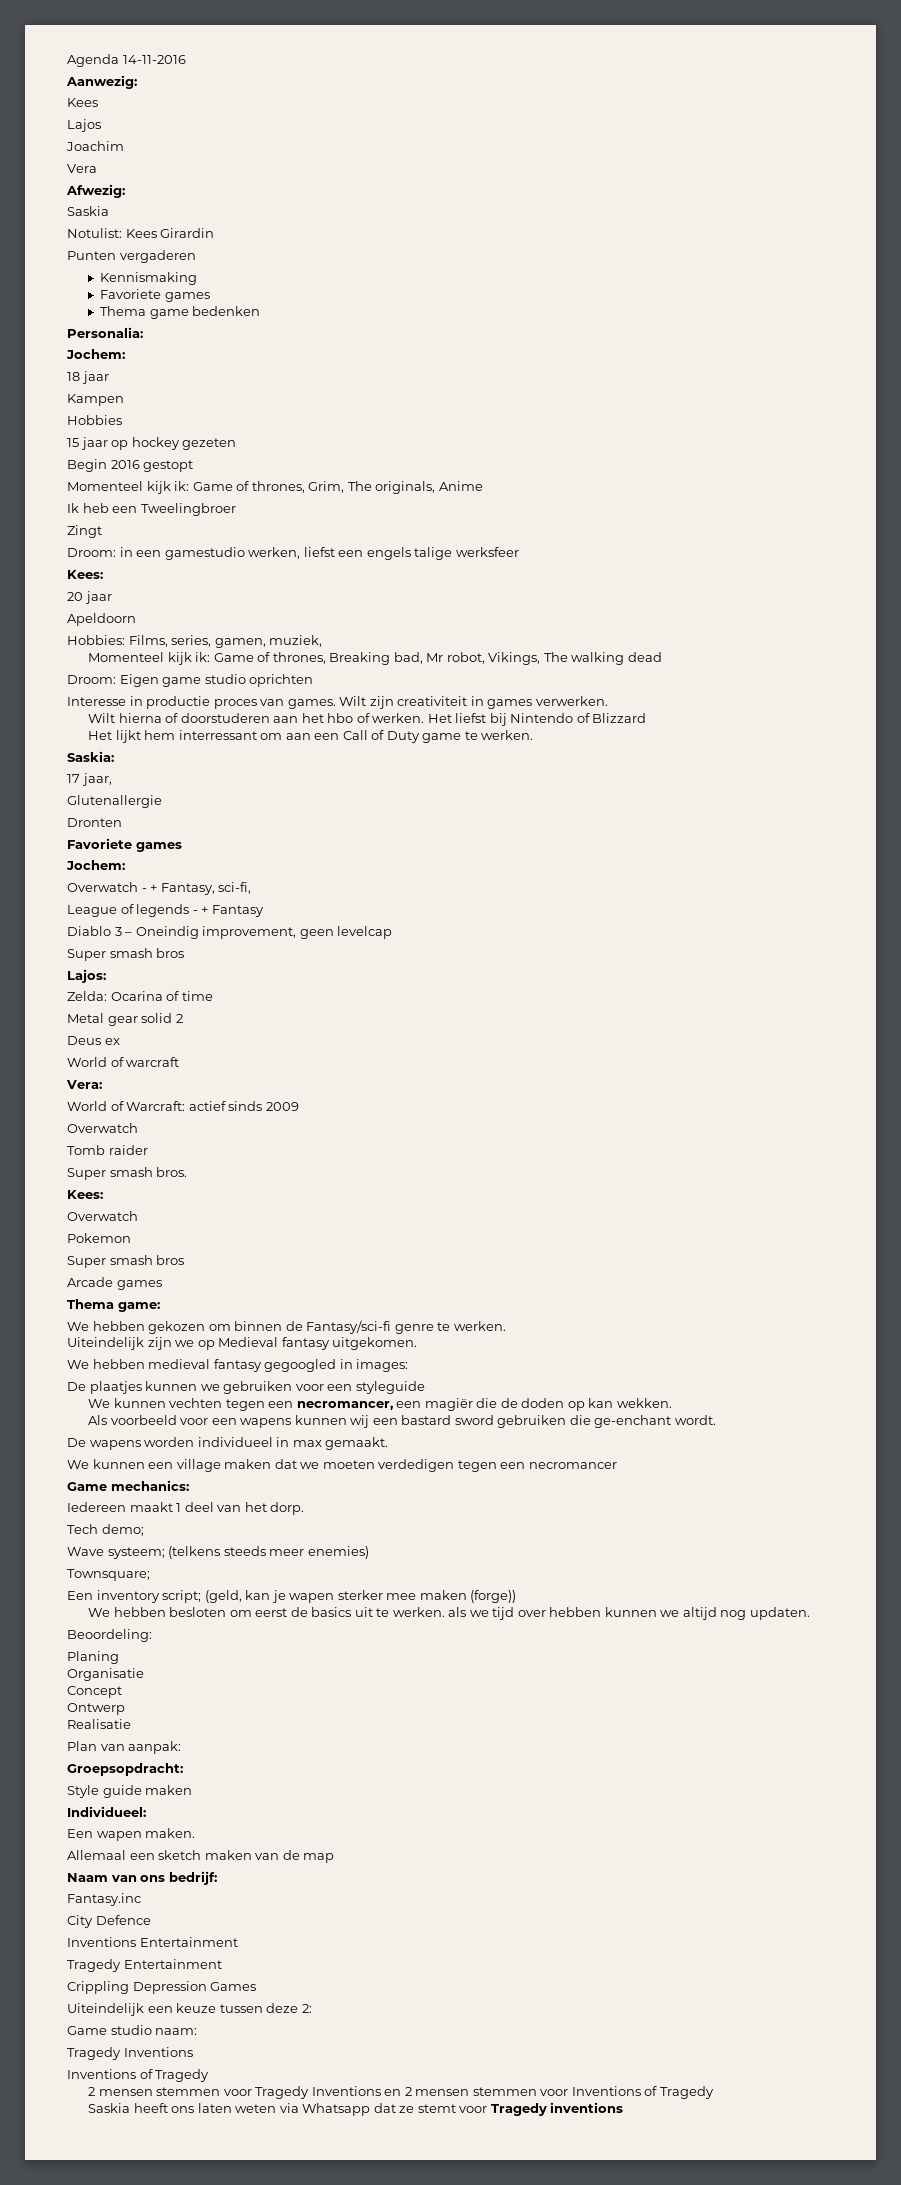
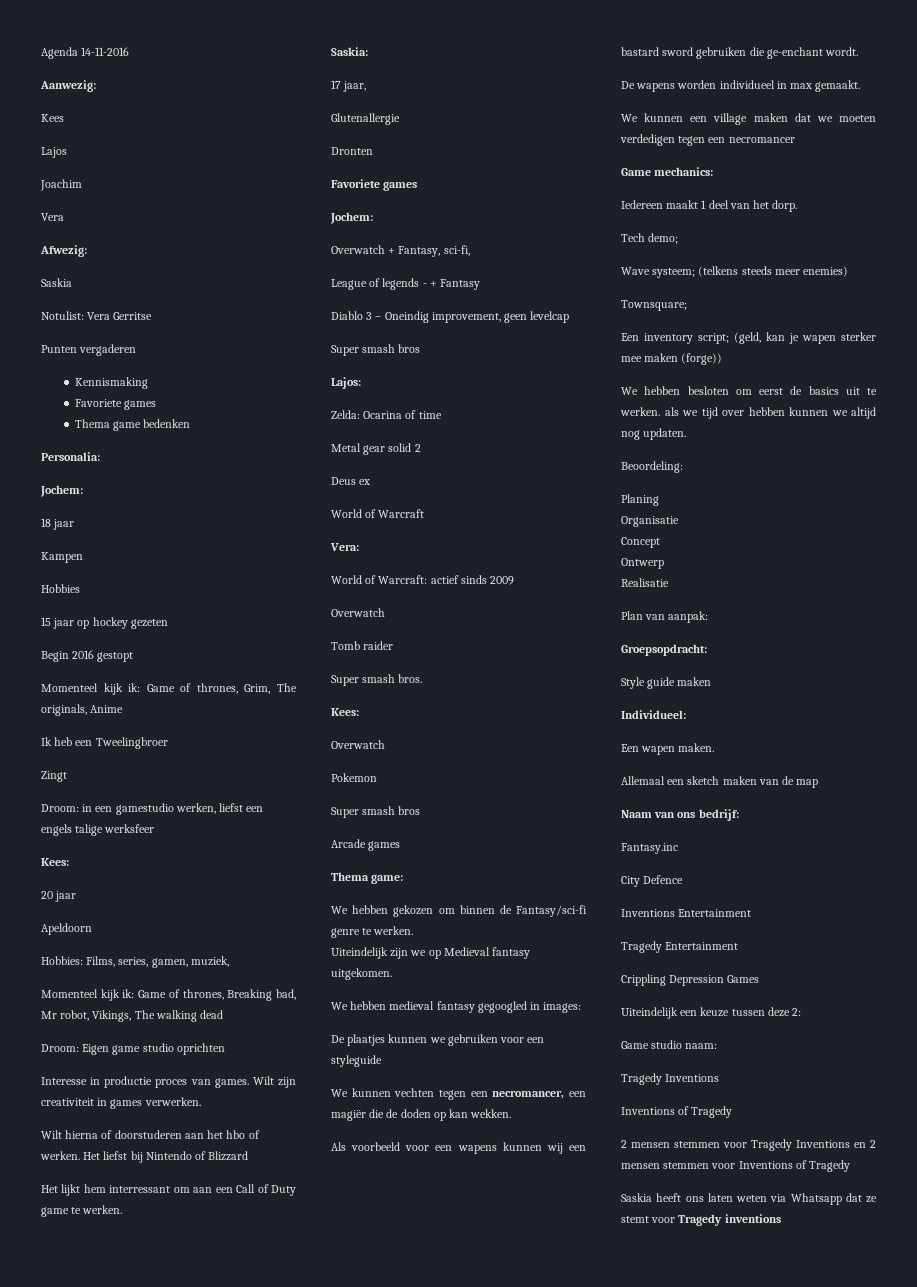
[125,228,215,238] Kees Girardin -> [87,312,153,320] Vera Gerritse
[141,888,147,892] - -> (385, 249) none
[126,1057,180,1067] warcraft -> [378,509,425,518] Warcraft

